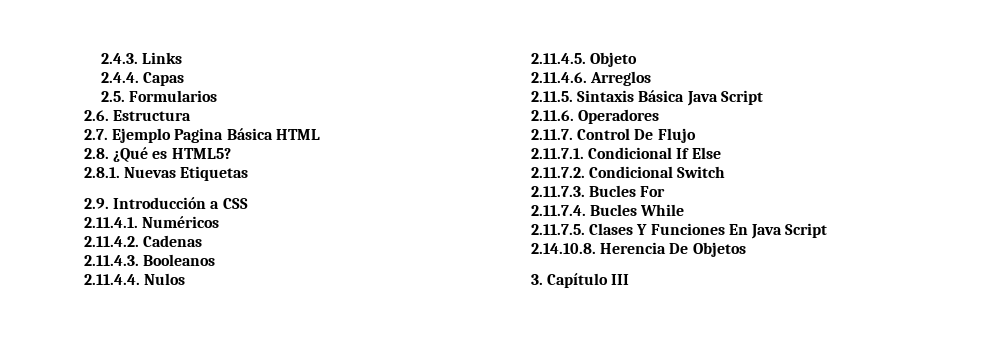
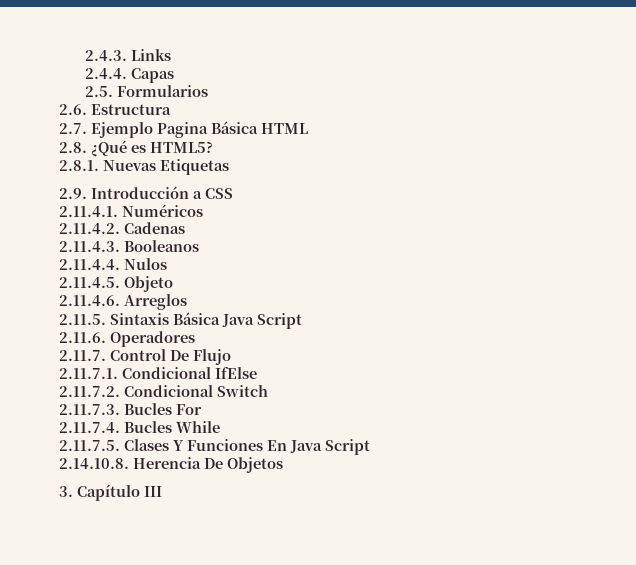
[676,147,721,159] If Else -> [215,367,257,379] IfElse

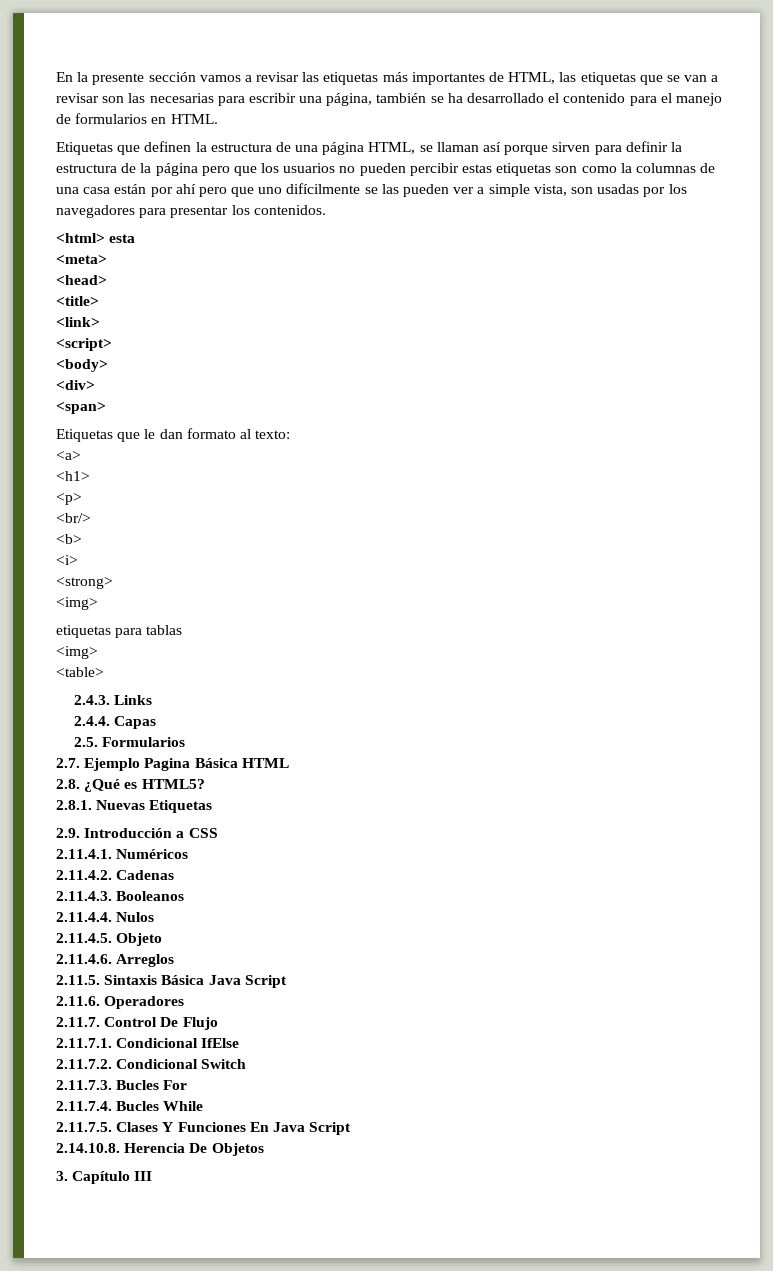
(84, 55) none -> [56,72,719,85] [56,93,722,106] [56,113,218,124] [56,141,682,155] [56,163,716,176] [56,183,687,197] [56,205,326,218] [56,233,136,243] [56,254,107,264] [56,275,107,285] [56,296,99,306] [56,317,100,327] [56,338,112,351] [56,359,108,372] [56,380,95,390] [56,401,106,414] [56,428,291,442] [56,451,81,460] [56,471,90,481] [56,493,82,505] [56,513,91,523] [56,534,82,544] [56,555,78,565] [56,577,113,589] [56,597,98,610] [56,625,183,638] [56,646,98,659] [56,667,104,677] En la presente sección vamos a revisar las etiquetas más importantes de HTML, las etiquetas que se van a revisar son las necesarias para escribir una página, también se ha desarrollado el contenido para el manejo de formularios en HTML. // Etiquetas que definen la estructura de una página HTML, se llaman así porque sirven para definir la estructura de la página pero que los usuarios no pueden percibir estas etiquetas son como la columnas de una casa están por ahí pero que uno difícilmente se las pueden ver a simple vista, son usadas por los navegadores para presentar los contenidos. // <html> esta // <meta> // <head> // <title> // <link> // <script> // <body> // <div> // <span> // Etiquetas que le dan formato al texto: // <a> // <h1> // <p> // <br/> // <b> // <i> // <strong> // <img> // etiquetas para tablas // <img> // <table> //
[59,104,171,115] // 2.6. Estructura -> (185, 742) none

